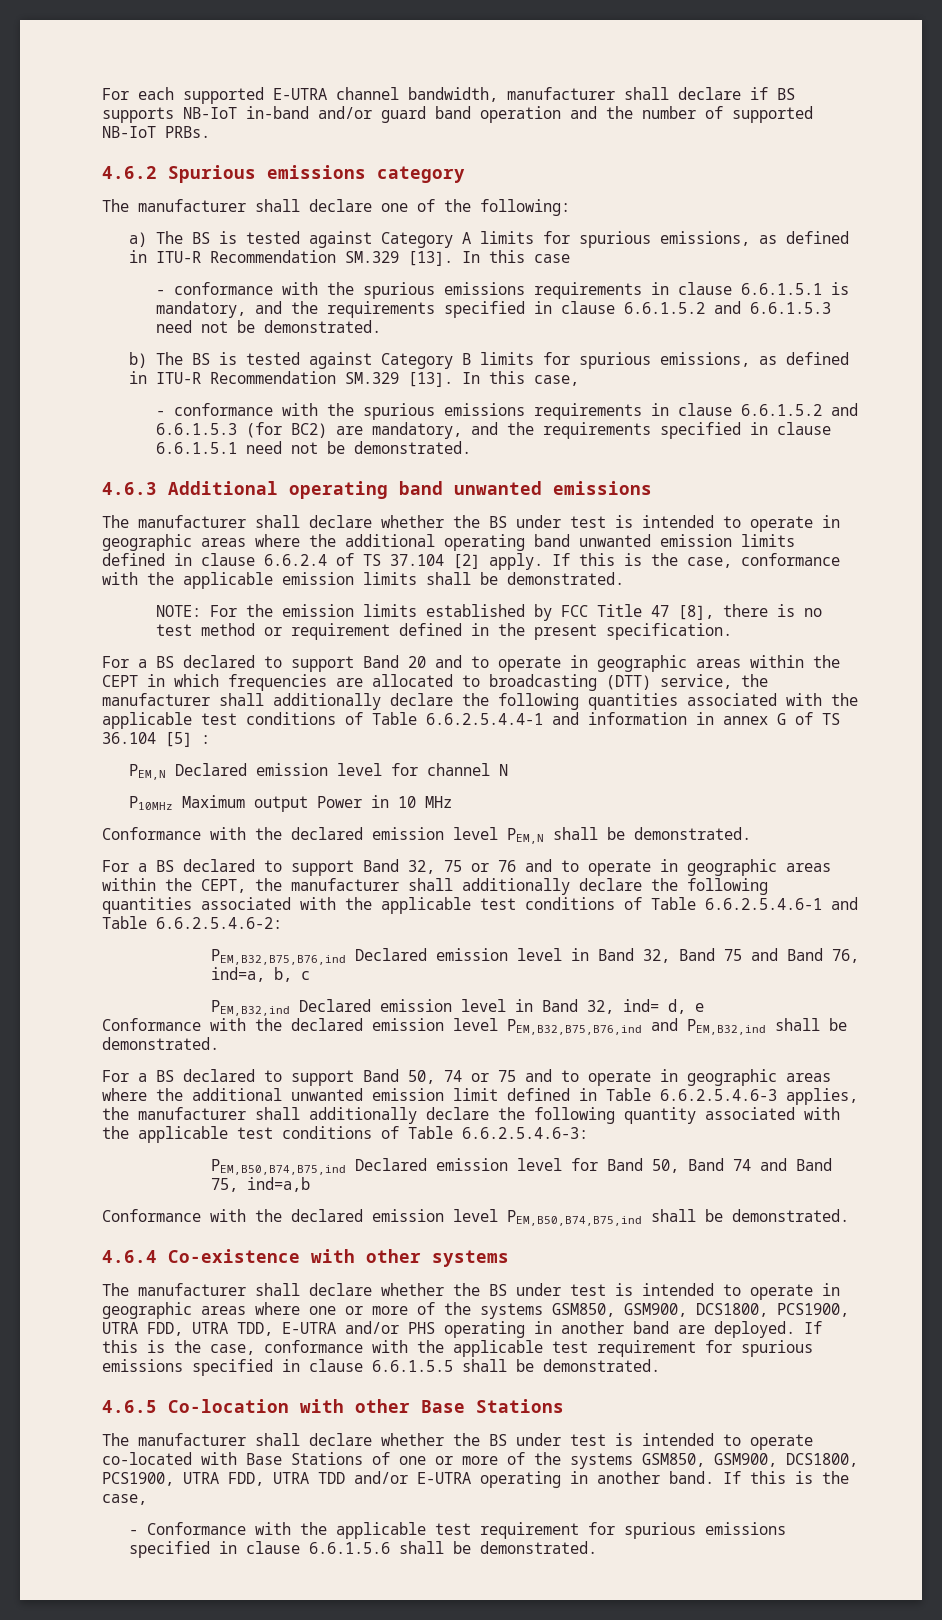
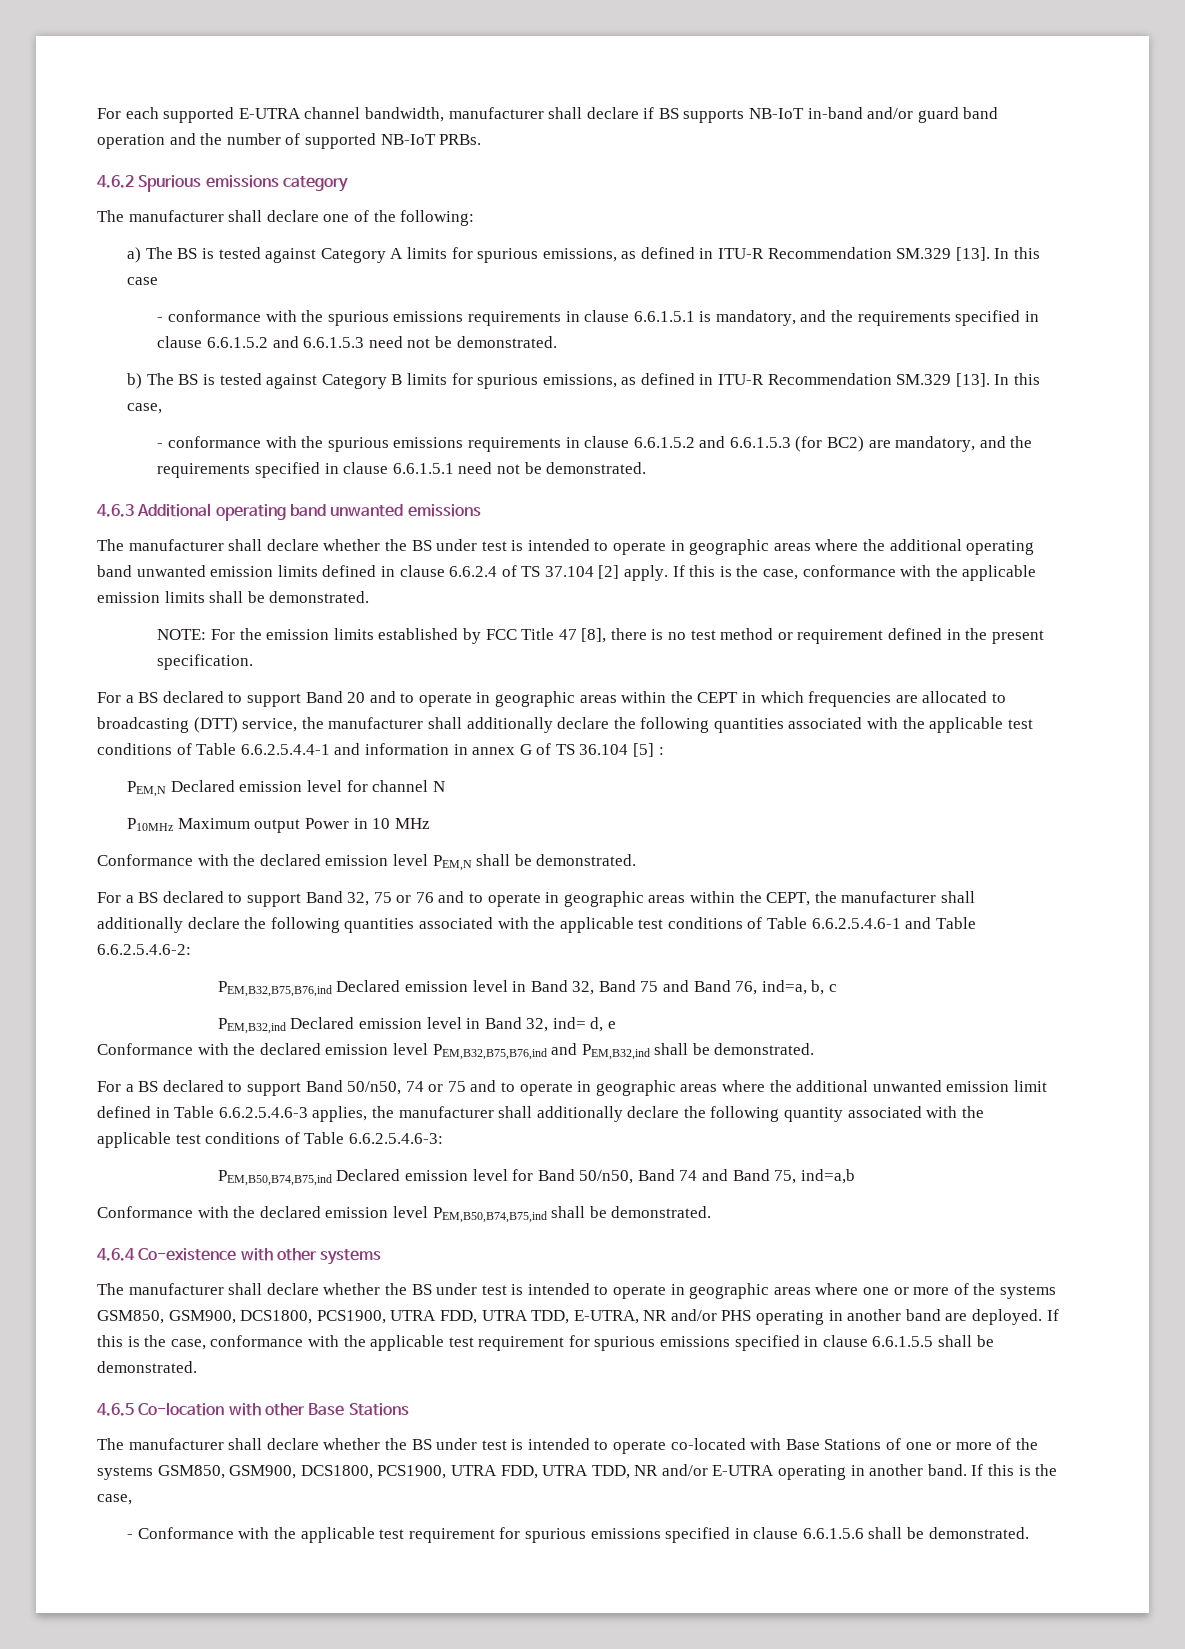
[408,1070,435,1084] 50, -> [347,1081,402,1095] 50/n50,
[651,1159,679,1173] 50, -> [579,1170,634,1184] 50/n50,
[282,1322,336,1334] E-UTRA -> [573,1310,668,1324] E-UTRA, NR
[318,1472,345,1484] TDD -> [591,1465,659,1479] TDD, NR

